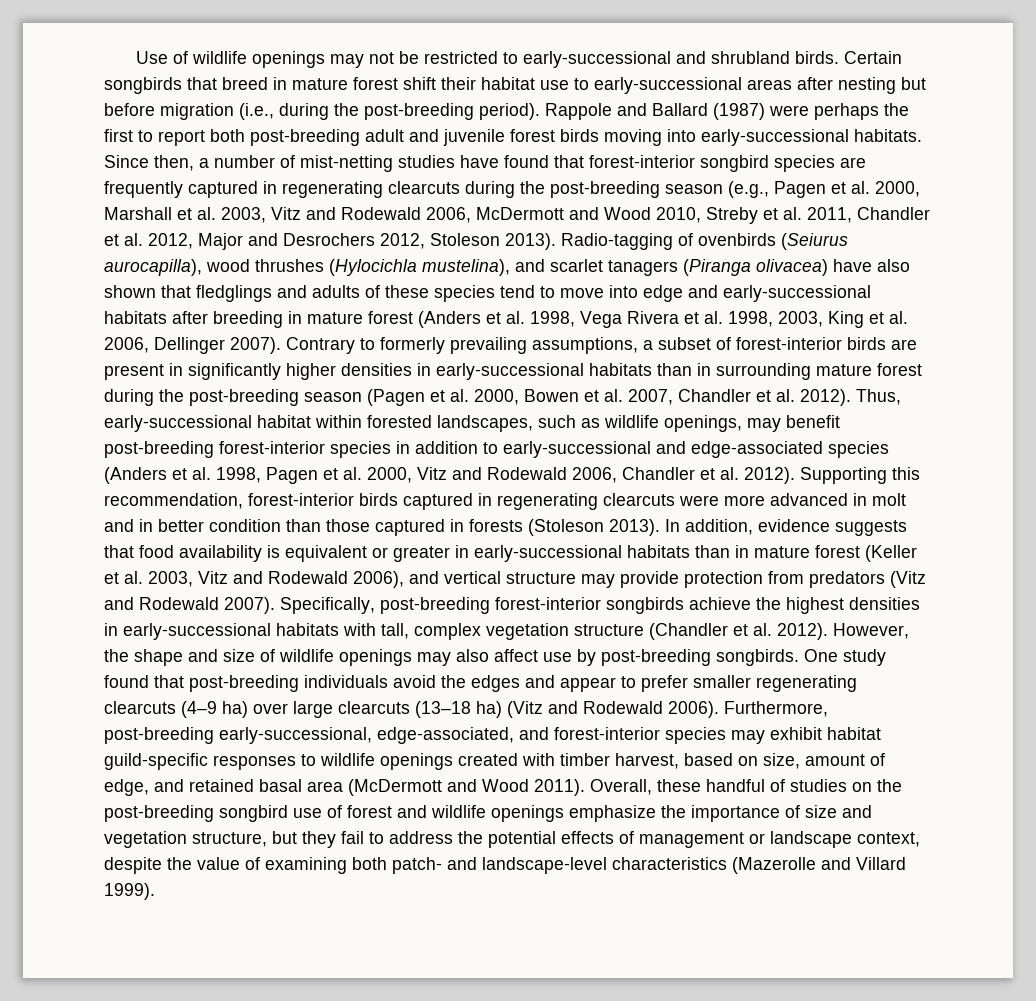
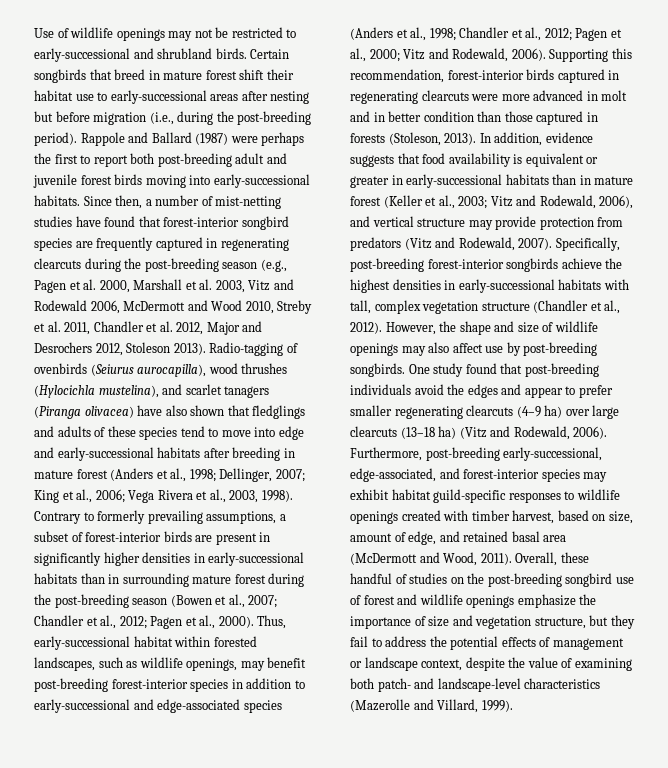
[506,311,908,328] [104,337,281,354] al. 1998, Vega Rivera et al. 1998, 2003, King et al. 2006, Dellinger 2007). -> [170,468,305,482] [34,489,293,503] al., 1998; Dellinger, 2007; King et al., 2006; Vega Rivera et al., 2003, 1998).
[367,389,851,406] (Pagen et al. 2000, Bowen et al. 2007, Chandler et al. 2012). -> [170,594,278,608] [34,615,254,629] (Bowen et al., 2007; Chandler et al., 2012; Pagen et al., 2000).
[192,467,795,484] al. 1998, Pagen et al. 2000, Vitz and Rodewald 2006, Chandler et al. 2012). -> [410,27,622,41] [350,48,546,62] al., 1998; Chandler et al., 2012; Pagen et al., 2000; Vitz and Rodewald, 2006).
[528,519,604,536] (Stoleson -> [388,132,441,146] (Stoleson,
[124,571,348,587] al. 2003, Vitz and Rodewald -> [438,195,596,209] al., 2003; Vitz and Rodewald,
[139,597,219,610] Rodewald -> [458,237,515,251] Rodewald,
[753,623,772,636] al. -> [604,300,621,314] al.,
[583,701,663,714] Rodewald -> [513,426,570,440] Rodewald,
[482,779,529,792] Wood -> [443,552,478,566] Wood,
[856,857,906,870] Villard -> [437,699,479,713] Villard,

